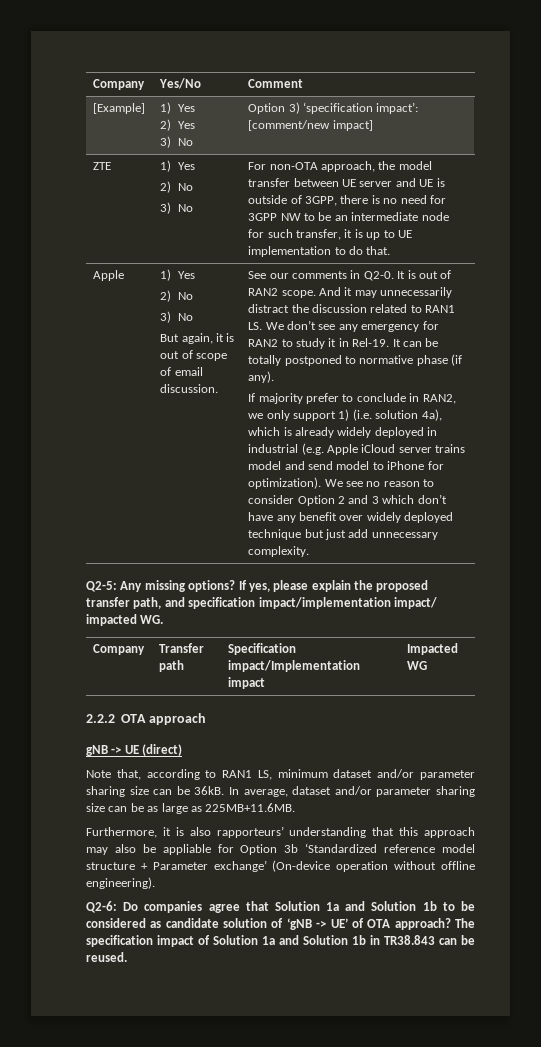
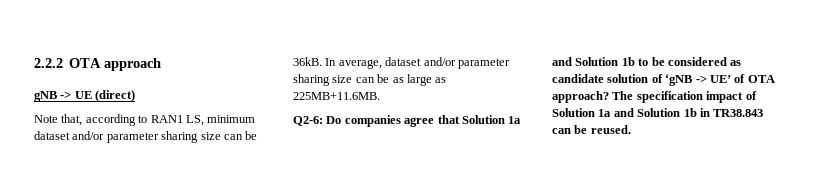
[93,79,146,90] [159,78,202,89] [248,79,304,88] [93,103,146,114] [160,102,195,114] [160,119,195,131] [160,136,193,148] [248,102,419,114] [248,120,373,131] [93,162,112,170] [160,160,195,172] [160,181,193,193] [160,202,193,214] [248,161,432,172] [248,178,445,187] [248,195,446,206] [248,212,449,221] [248,229,412,240] [248,246,391,257] [93,270,125,281] [160,269,195,281] [160,290,193,302] [160,311,193,323] [160,333,235,344] [160,350,228,361] [160,367,203,376] [160,384,219,393] [248,270,452,281] [248,287,453,298] [248,304,456,313] [248,320,439,332] [248,338,439,349] [248,354,463,366] [248,371,275,383] [248,393,456,404] [248,409,442,421] [248,427,438,438] [248,443,466,455] [248,461,444,470] [248,477,435,489] [248,494,447,506] [248,512,454,523] [248,529,438,540] [248,546,310,557] [86,580,429,592] [86,597,437,609] [86,614,164,626] [93,644,146,655] [159,643,205,653] [159,660,185,672] [228,643,297,655] [228,660,361,672] [228,677,266,689] [407,643,459,655] [407,661,428,670] Company | Yes/No | Comment // [Example] | 1) Yes // 2) Yes // 3) No | Option 3) ‘specification impact’: [comment/new impact] // ZTE | 1) Yes // 2) No // 3) No | For non-OTA approach, the model transfer between UE server and UE is outside of 3GPP, there is no need for 3GPP NW to be an intermediate node for such transfer, it is up to UE implementation to do that. // Apple | 1) Yes // 2) No // 3) No // But again, it is out of scope of email discussion. | See our comments in Q2-0. It is out of RAN2 scope. And it may unnecessarily distract the discussion related to RAN1 LS. We don’t see any emergency for RAN2 to study it in Rel-19. It can be totally postponed to normative phase (if any). // If majority prefer to conclude in RAN2, we only support 1) (i.e. solution 4a), which is already widely deployed in industrial (e.g. Apple iCloud server trains model and send model to iPhone for optimization). We see no reason to consider Option 2 and 3 which don’t have any benefit over widely deployed technique but just add unnecessary complexity. // Q2-5: Any missing options? If yes, please explain the proposed transfer path, and specification impact/implementation impact/ impacted WG. // Company | Transfer path | Specification impact/Implementation impact | Impacted WG // -> (34, 63) none
[86,826,475,838] [86,843,475,855] [86,860,475,872] [86,877,155,889] // Furthermore, it is also rapporteurs’ understanding that this approach may also be appliable for Option 3b ‘Standardized reference model structure + Parameter exchange’ (On-device operation without offline engineering). -> (380, 96) none

